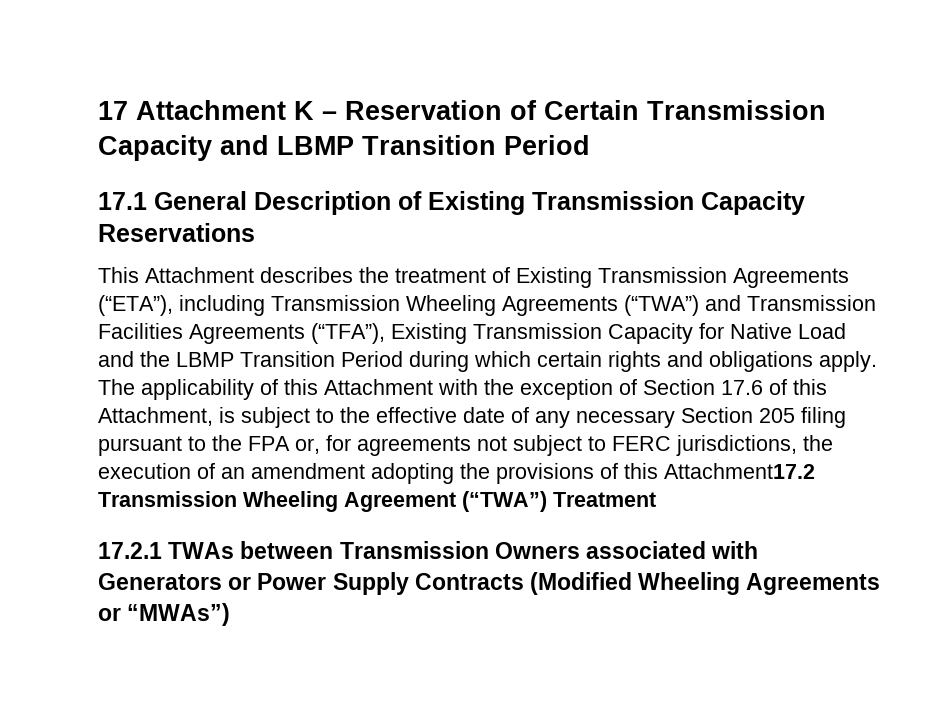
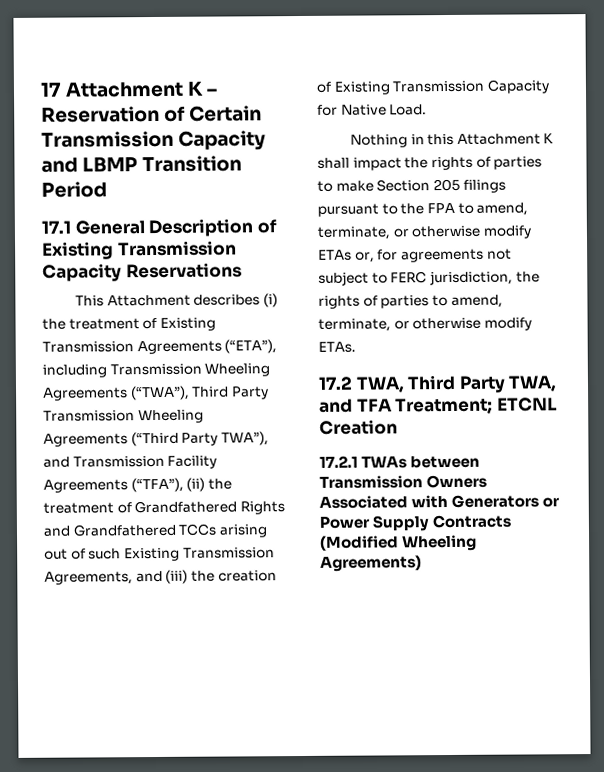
(353, 275) none -> [262,293,278,308] (i)
[624,295,699,316] (“TWA”) -> [129,385,269,401] [43,409,204,424] [43,431,269,447] (“TWA”), Third Party Transmission Wheeling Agreements (“Third Party TWA”),
[98,323,183,339] Facilities -> [167,455,218,469] Facility
(385, 333) none -> [186,477,232,492] [43,500,285,515] [43,523,268,538] [44,547,275,562] [44,569,277,585] [316,81,332,93] (ii) the treatment of Grandfathered Rights and Grandfathered TCCs arising out of such Existing Transmission Agreements, and (iii) the creation of
[798,323,846,339] [98,351,877,372] [98,379,827,400] [98,407,675,428] Load and the LBMP Transition Period during which certain rights and obligations apply. The applicability of this Attachment with the exception of Section 17.6 of this Attachment, is subject to the effective date of any necessary -> [389,104,428,116] [349,133,555,148] [317,156,543,171] [317,180,374,192] Load. // Nothing in this Attachment K shall impact the rights of parties to make
[801,407,846,428] filing -> [462,179,506,193] filings
(290, 443) none -> [457,202,529,216] [317,225,532,240] [318,249,352,261] to amend, terminate, or otherwise modify ETAs
[676,435,833,456] [98,463,815,484] [98,491,656,512] jurisdictions, the execution of an amendment adopting the provisions of this Attachment17.2 Transmission Wheeling Agreement (“TWA”) Treatment -> [428,270,540,286] [318,294,503,309] [318,317,532,332] [318,341,356,353] [318,374,558,393] [319,397,558,415] [319,419,398,435] jurisdiction, the rights of parties to amend, terminate, or otherwise modify ETAs. // 17.2 TWA, Third Party TWA, and TFA Treatment; ETCNL Creation
[586,541,707,559] associated -> [319,495,408,509] Associated
[746,573,881,595] [98,603,231,626] Agreements or “MWAs”) -> [320,555,422,572] Agreements)

